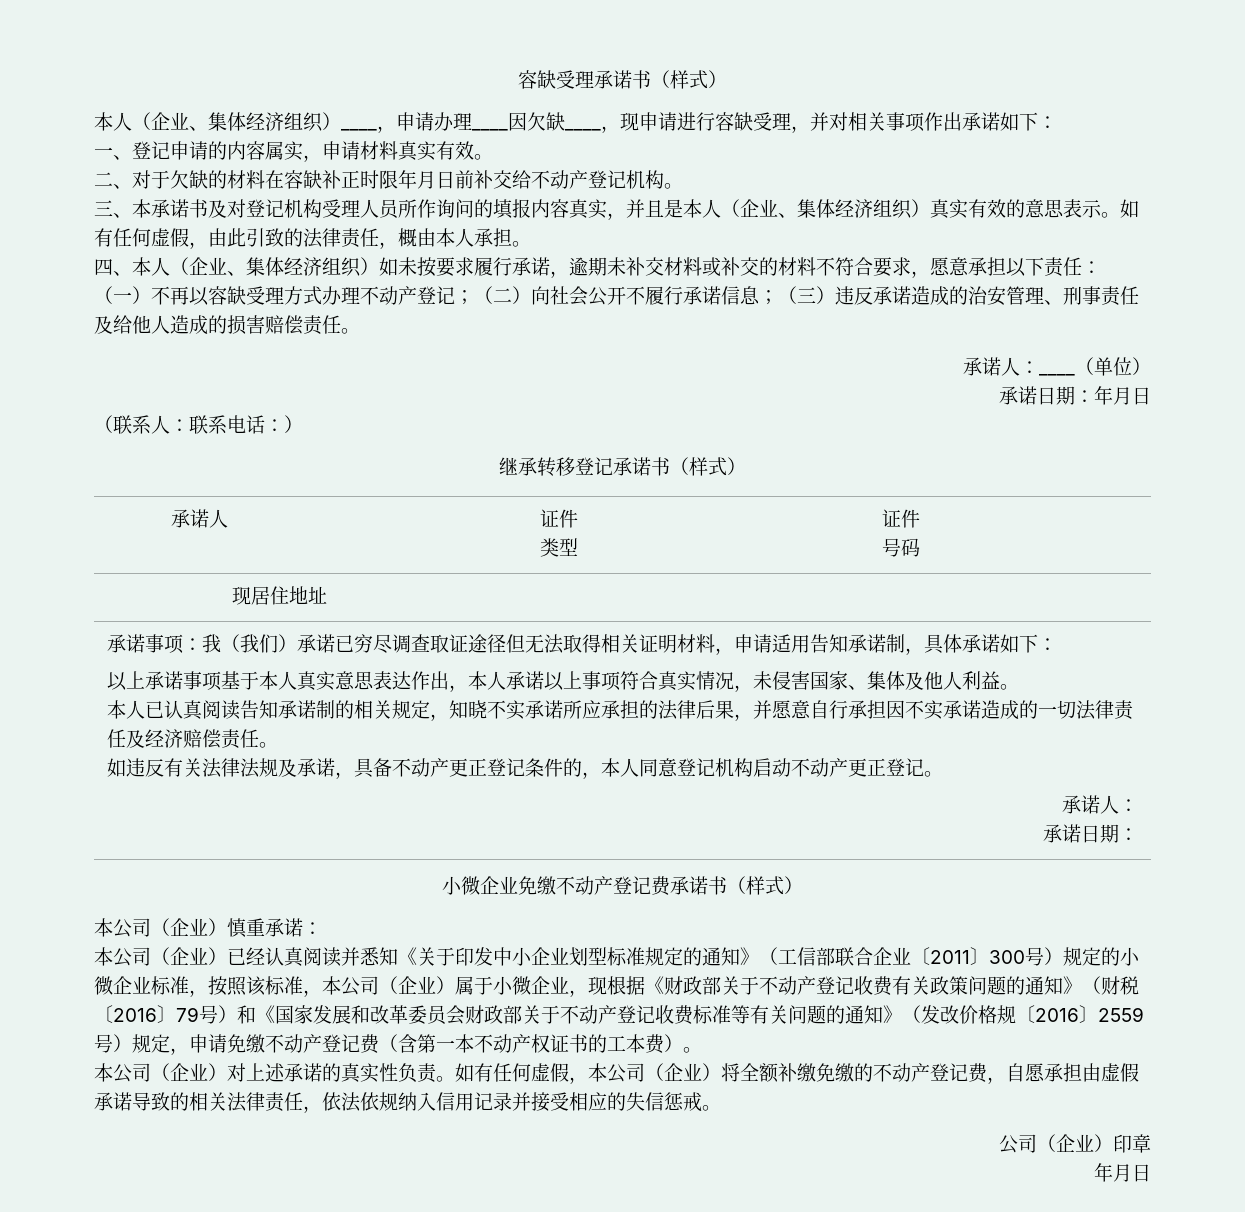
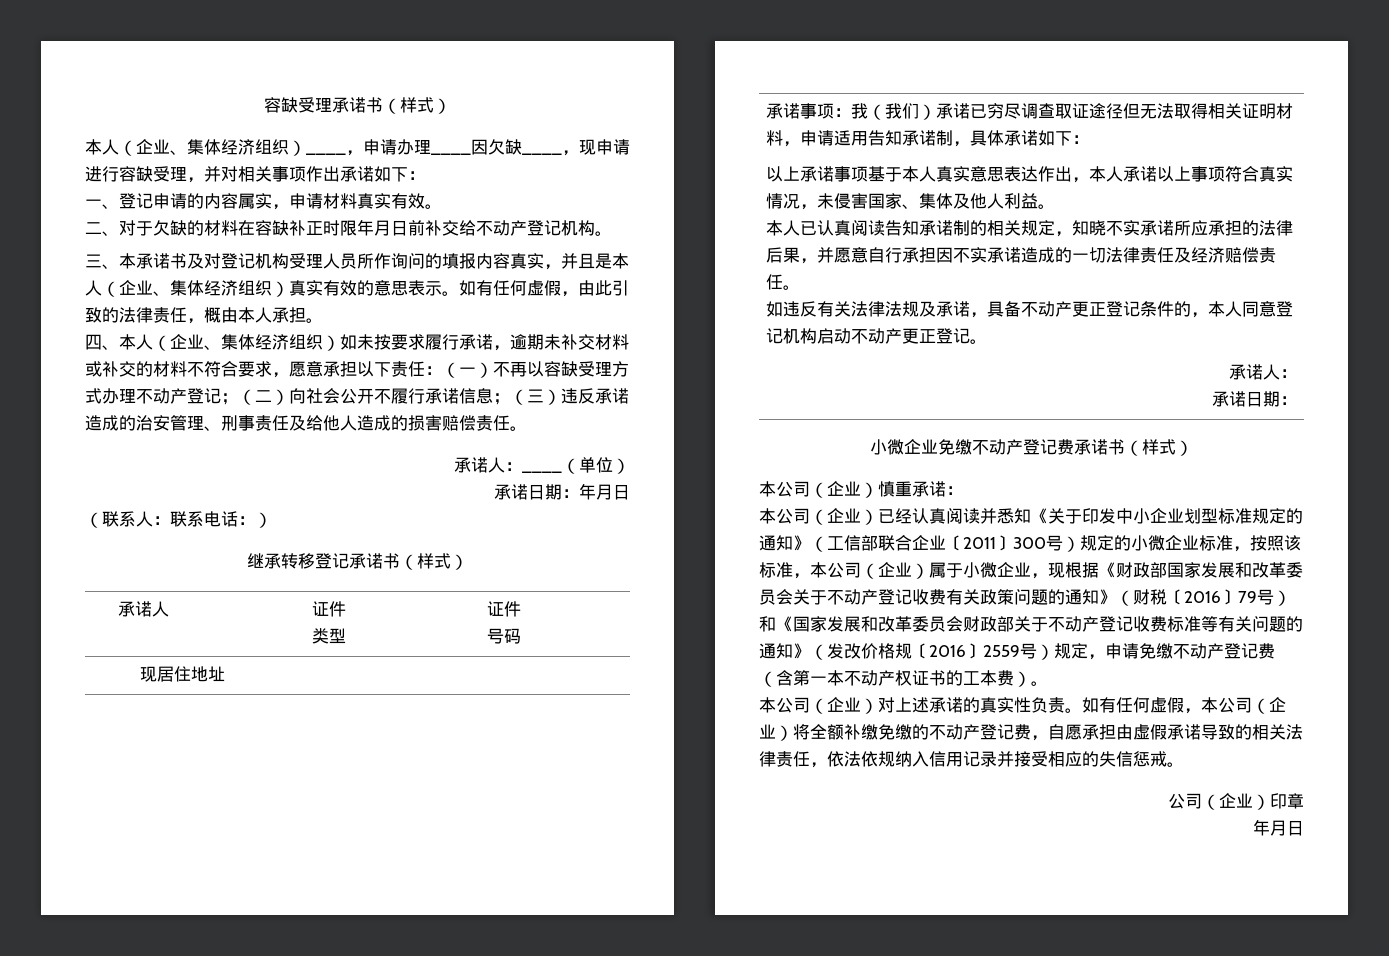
(721, 985) none -> [1167,562,1303,578] [759,589,793,605] 国家发展和改革委员会

